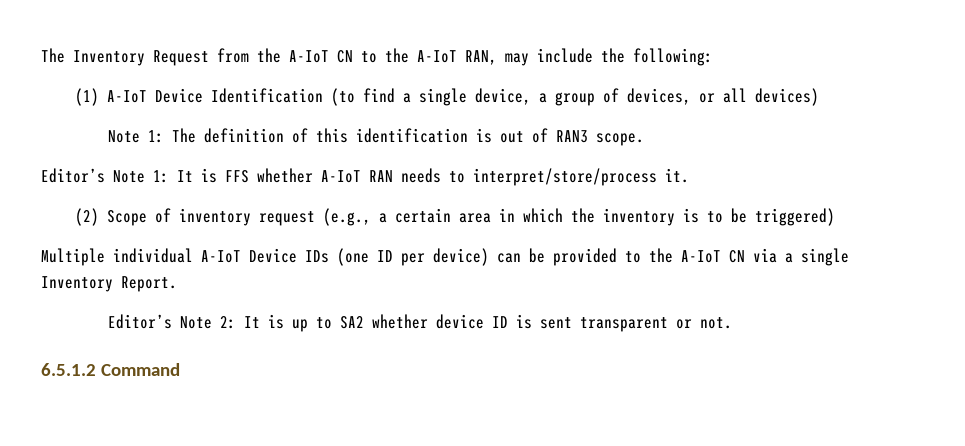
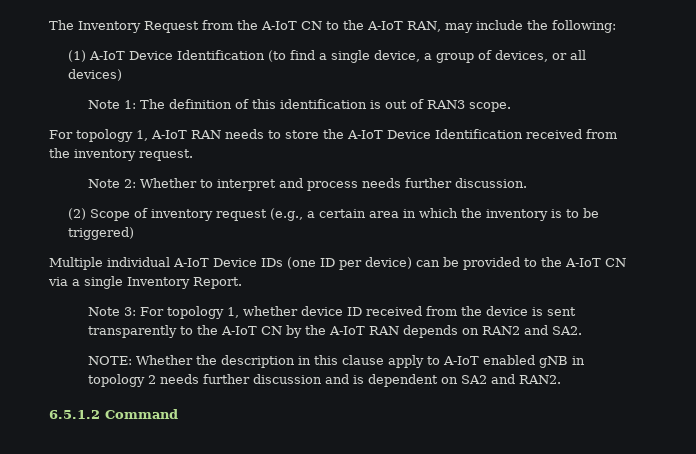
[41,168,689,186] Editor’s Note 1: It is FFS whether A-IoT RAN needs to interpret/store/process it. -> [49,129,617,142] [49,148,193,161] [87,178,527,191] For topology 1, A-IoT RAN needs to store the A-IoT Device Identification received from the inventory request. // Note 2: Whether to interpret and process needs further discussion.
[108,314,733,332] Editor’s Note 2: It is up to SA2 whether device ID is sent transparent or not. -> [87,306,576,319] [87,325,582,338] [87,355,585,368] [87,374,561,387] Note 3: For topology 1, whether device ID received from the device is sent transparently to the A-IoT CN by the A-IoT RAN depends on RAN2 and SA2. // NOTE: Whether the description in this clause apply to A-IoT enabled gNB in topology 2 needs further discussion and is dependent on SA2 and RAN2.

